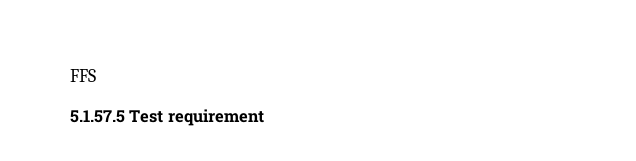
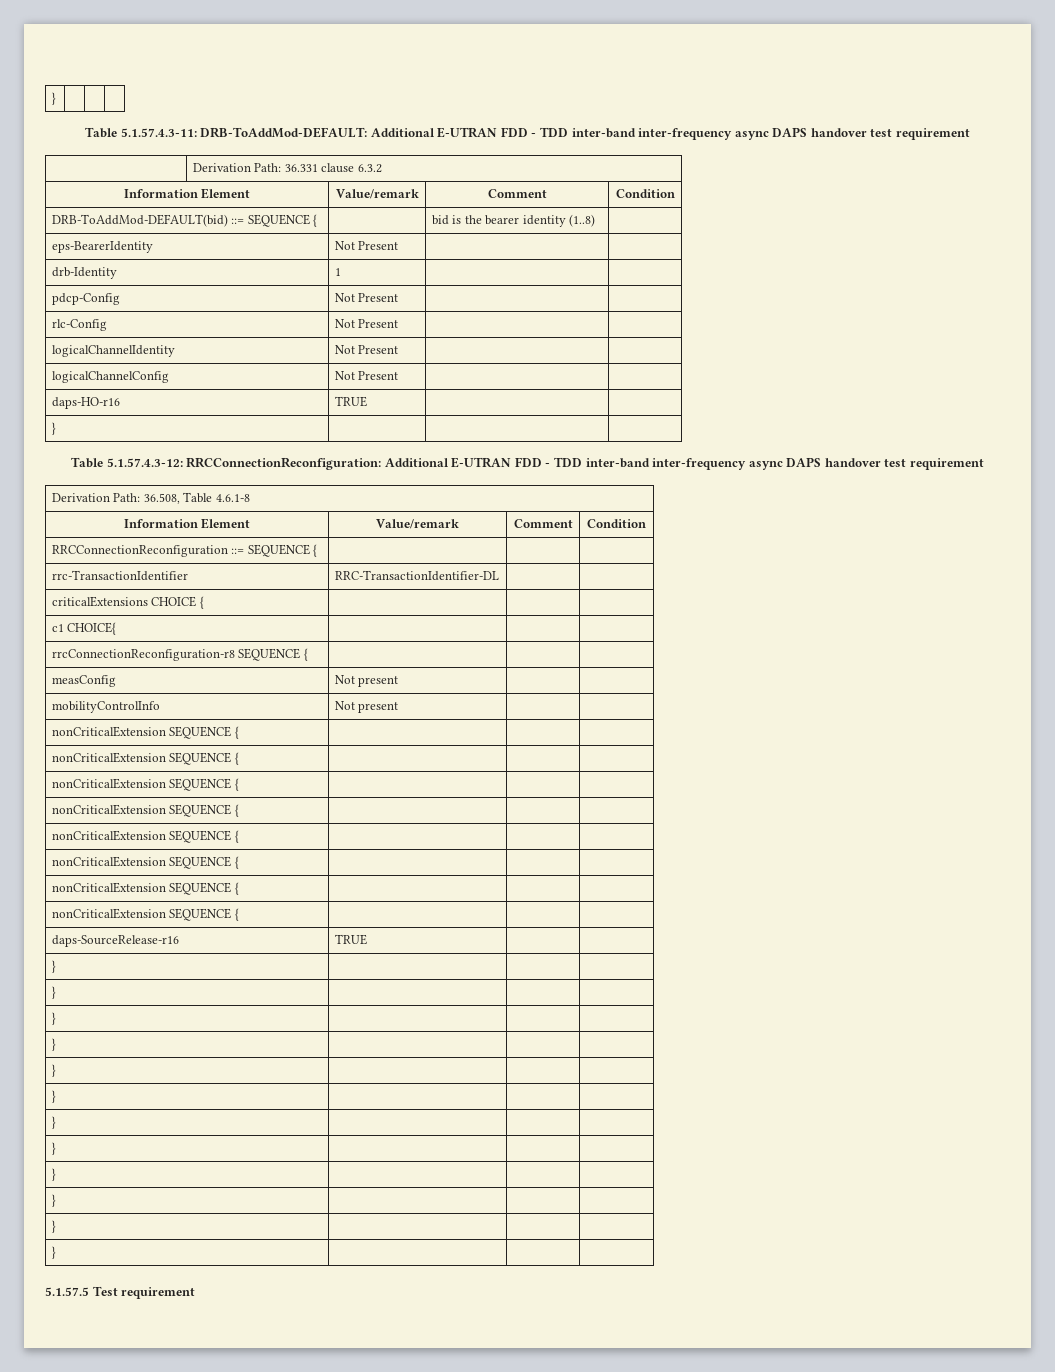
[70,69,96,82] FFS -> [51,92,56,105] [85,127,970,140] [192,163,382,173] [123,188,251,199] [335,189,419,199] [487,189,547,198] [615,189,675,198] [51,214,318,227] [431,214,596,227] [51,241,153,253] [334,241,399,250] [51,267,117,279] [334,268,341,276] [51,293,120,305] [334,293,399,302] [51,319,107,331] [334,319,399,328] [51,345,175,357] [334,345,399,354] [51,371,169,383] [334,371,399,380] [51,397,120,409] [334,396,367,407] [51,422,56,435] [71,457,984,470] [51,492,250,504] [123,518,251,529] [376,519,459,529] [513,519,573,528] [587,519,646,528] [51,544,318,557] [51,570,188,581] [334,570,499,581] [51,596,204,609] [51,622,117,635] [51,648,308,661] [51,675,116,687] [334,675,399,687] [51,701,160,713] [334,701,399,713] [51,726,239,739] [51,752,239,765] [51,778,239,791] [51,804,239,817] [51,830,239,843] [51,856,239,869] [51,882,239,895] [51,908,239,921] [51,935,179,947] [334,934,367,945] [51,960,56,973] [51,986,56,999] [51,1012,56,1025] [51,1038,56,1051] [51,1064,56,1077] [51,1090,56,1103] [51,1116,56,1129] [51,1142,56,1155] [51,1168,56,1181] [51,1194,56,1207] [51,1220,56,1233] [51,1246,56,1259] } | | | // Table 5.1.57.4.3-11: DRB-ToAddMod-DEFAULT: Additional E-UTRAN FDD - TDD inter-band inter-frequency async DAPS handover test requirement // | Derivation Path: 36.331 clause 6.3.2 // Information Element | Value/remark | Comment | Condition // DRB-ToAddMod-DEFAULT(bid) ::= SEQUENCE { | | bid is the bearer identity (1..8) | // eps-BearerIdentity | Not Present | | // drb-Identity | 1 | | // pdcp-Config | Not Present | | // rlc-Config | Not Present | | // logicalChannelIdentity | Not Present | | // logicalChannelConfig | Not Present | | // daps-HO-r16 | TRUE | | // } | | | // Table 5.1.57.4.3-12: RRCConnectionReconfiguration: Additional E-UTRAN FDD - TDD inter-band inter-frequency async DAPS handover test requirement // Derivation Path: 36.508, Table 4.6.1-8 // Information Element | Value/remark | Comment | Condition // RRCConnectionReconfiguration ::= SEQUENCE { | | | // rrc-TransactionIdentifier | RRC-TransactionIdentifier-DL | | // criticalExtensions CHOICE { | | | // c1 CHOICE{ | | | // rrcConnectionReconfiguration-r8 SEQUENCE { | | | // measConfig | Not present | | // mobilityControlInfo | Not present | | // nonCriticalExtension SEQUENCE { | | | // nonCriticalExtension SEQUENCE { | | | // nonCriticalExtension SEQUENCE { | | | // nonCriticalExtension SEQUENCE { | | | // nonCriticalExtension SEQUENCE { | | | // nonCriticalExtension SEQUENCE { | | | // nonCriticalExtension SEQUENCE { | | | // nonCriticalExtension SEQUENCE { | | | // daps-SourceRelease-r16 | TRUE | | // } | | | // } | | | // } | | | // } | | | // } | | | // } | | | // } | | | // } | | | // } | | | // } | | | // } | | | // } | | |

